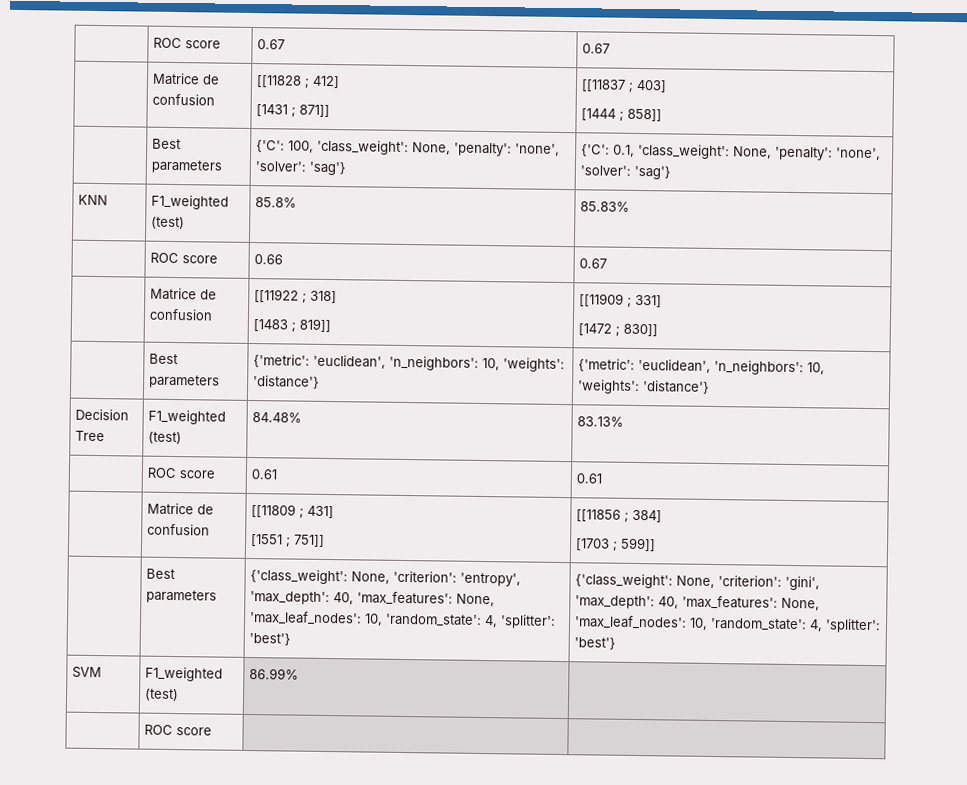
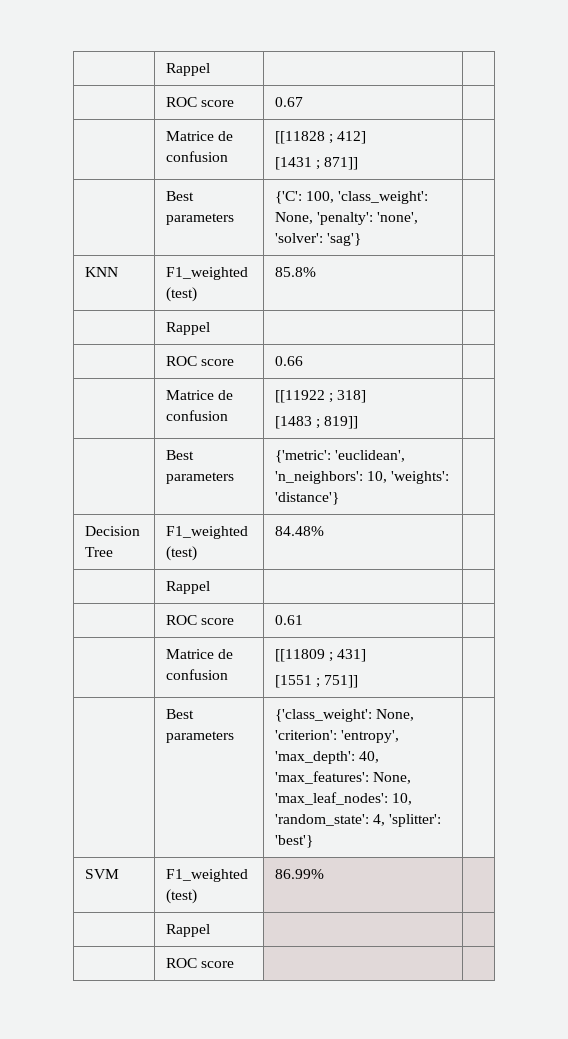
(152, 43) none -> [165,63,210,76] | Rappel | | //
[581,43,610,54] 0.67 -> (303, 102) none
[580,79,667,93] [580,108,662,122] [[11837 ; 403] // [1444 ; 858]] -> (359, 163) none
[580,143,881,161] [579,165,671,180] {'C': 0.1, 'class_weight': None, 'penalty': 'none', 'solver': 'sag'} -> (362, 239) none
[579,201,630,212] 85.83% -> [165,322,210,335] // | Rappel | |
[578,258,607,269] 0.67 -> (303, 361) none
[578,293,662,308] [577,323,658,337] [[11909 ; 331] // [1472 ; 830]] -> (359, 422) none
[577,358,825,376] [576,379,710,395] {'metric': 'euclidean', 'n_neighbors': 10, 'weights': 'distance'} -> (339, 498) none
[576,416,624,427] 83.13% -> [165,581,210,594] // | Rappel | |
[575,473,602,484] 0.61 -> (303, 620) none
[575,509,662,523] [574,537,656,552] [[11856 ; 384] // [1703 ; 599]] -> (359, 681) none
[574,573,820,591] [574,595,820,611] [573,615,881,634] [573,637,616,650] {'class_weight': None, 'criterion': 'gini', 'max_depth': 40, 'max_features': None, 'max_leaf_nodes': 10, 'random_state': 4, 'splitter': 'best'} -> (313, 841) none
(299, 673) none -> [165,924,210,937] // | Rappel | |

